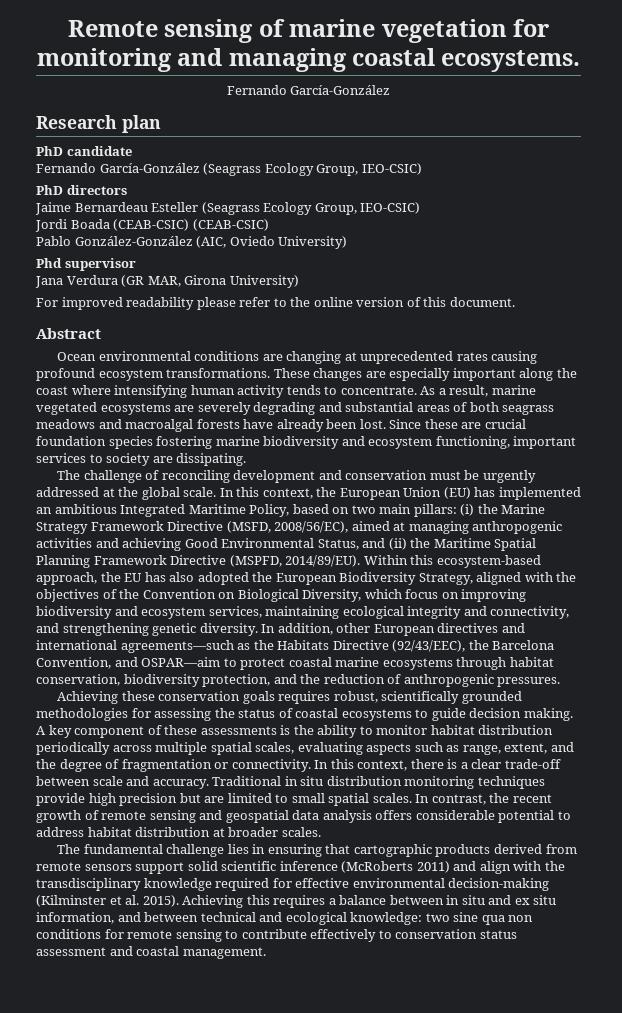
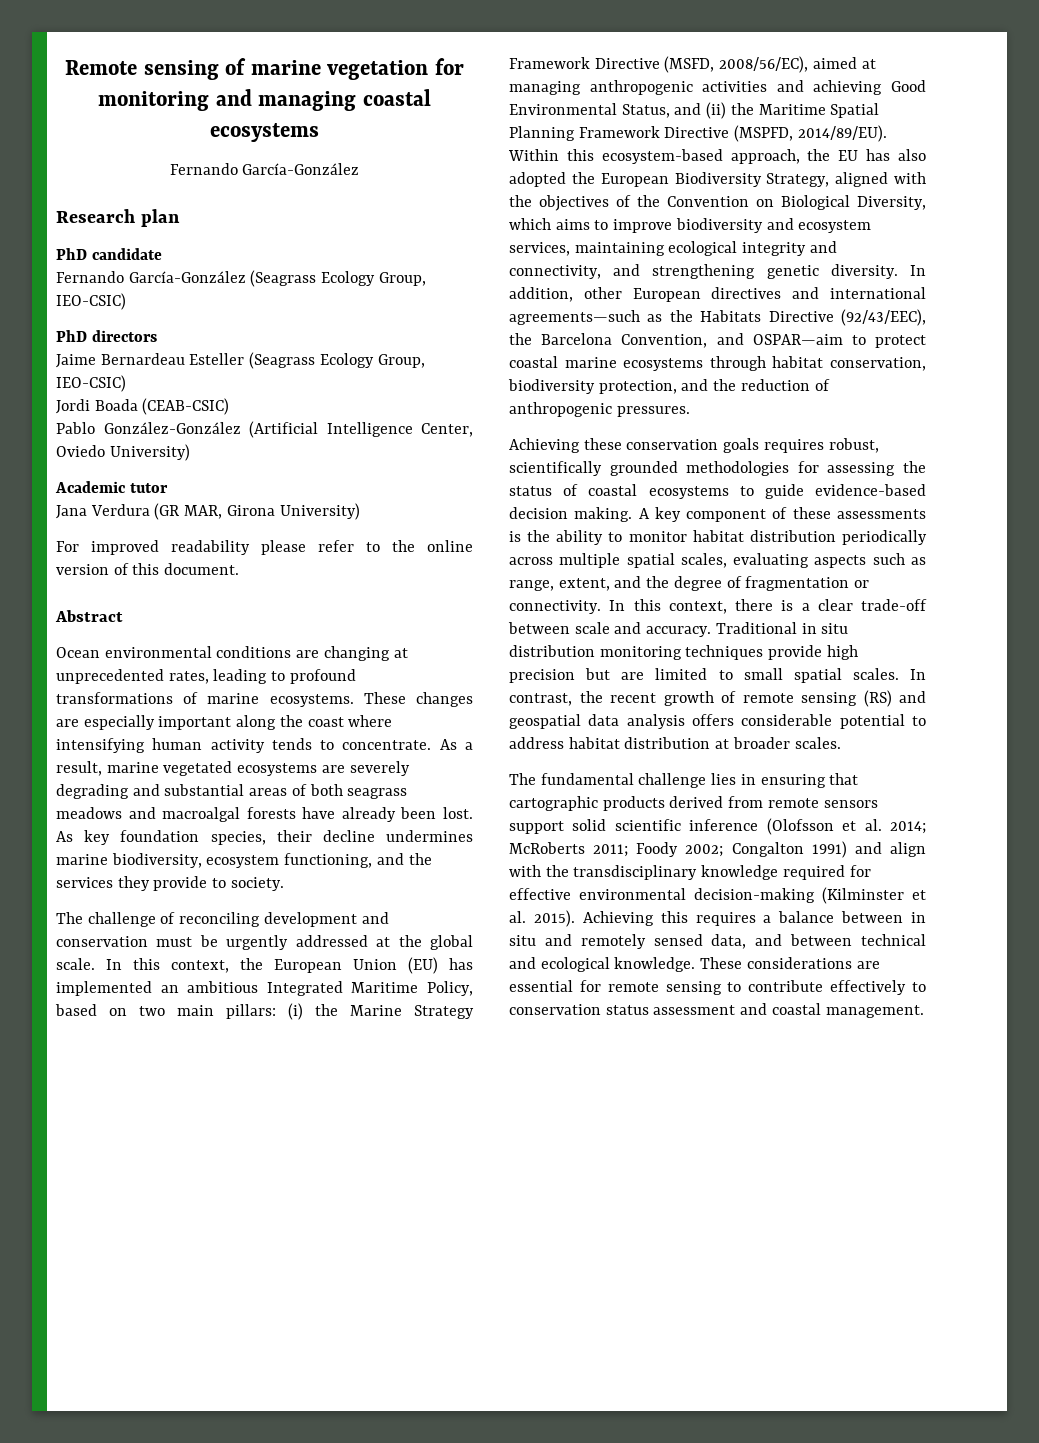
[441,50,581,72] ecosystems. -> [210,123,319,142] ecosystems
[192,219,269,231] (CEAB-CSIC) -> (230, 406) none
[196,236,227,248] (AIC, -> [249,421,473,438] (Artificial Intelligence Center,
[36,258,136,271] Phd supervisor -> [55,481,168,493] Academic tutor
[456,351,538,364] [36,368,271,381] rates causing profound ecosystem transformations. -> [168,669,356,684] [56,692,354,707] rates, leading to profound transformations of marine ecosystems.
[389,419,526,429] [36,436,577,449] [36,453,247,466] Since these are crucial foundation species fostering marine biodiversity and ecosystem functioning, important services to society are dissipating. -> [56,830,473,845] [56,853,432,868] [56,876,284,891] As key foundation species, their decline undermines marine biodiversity, ecosystem functioning, and the services they provide to society.
[405,589,527,602] focus on improving -> [555,219,673,233] aims to improve
(466, 714) none -> [815,484,926,496] evidence-based
(196, 816) none -> [863,690,892,707] (RS)
[341,861,450,873] (McRoberts 2011) -> [766,818,926,835] [509,841,847,858] (Olofsson et al. 2014; McRoberts 2011; Foody 2002; Congalton 1991)
[514,895,557,905] [36,912,114,924] ex situ information, -> [580,934,747,949] remotely sensed data,
[350,912,534,925] [36,929,101,939] knowledge: two sine qua non conditions -> [614,957,880,972] [509,980,573,992] knowledge. These considerations are essential

